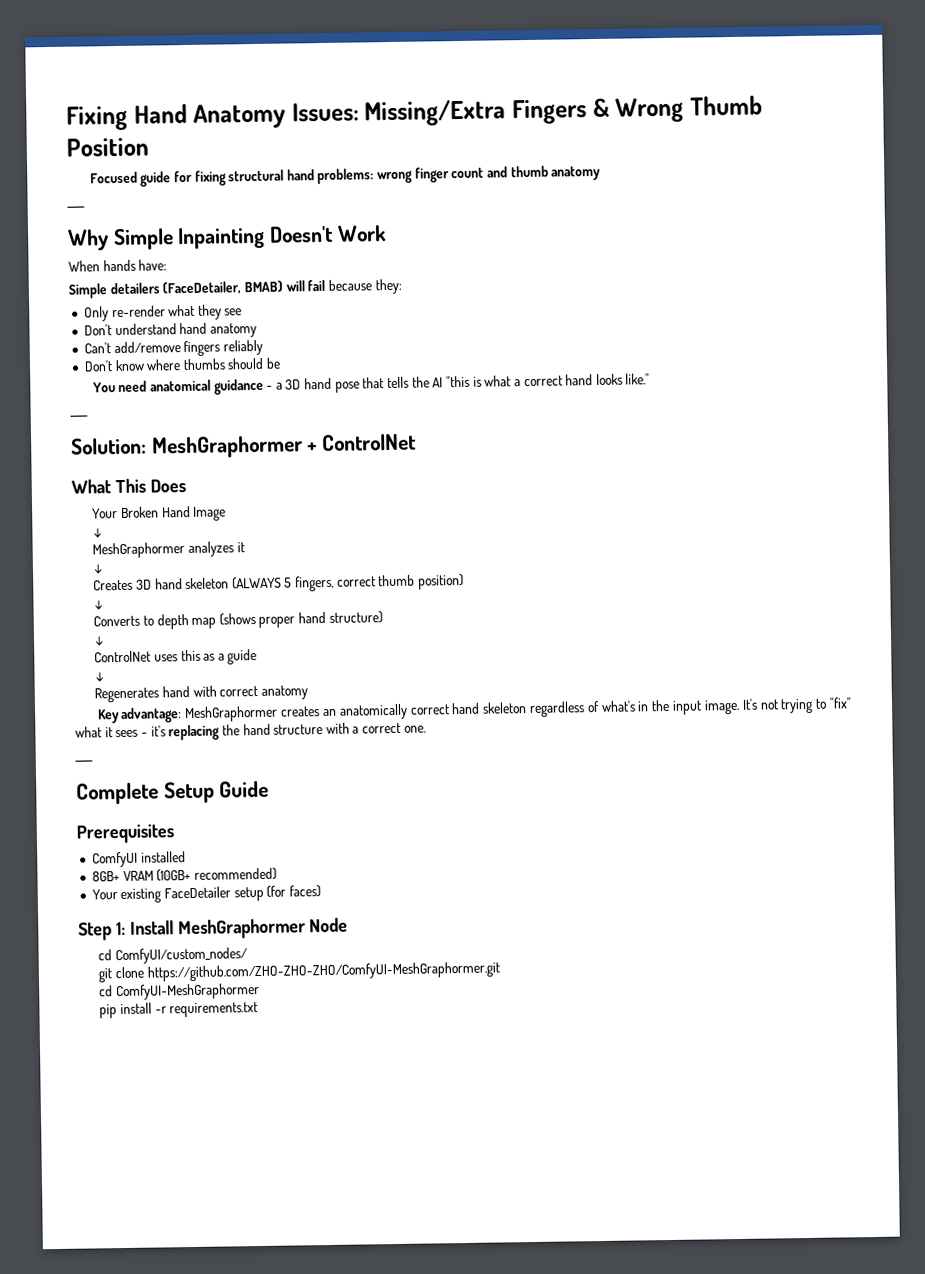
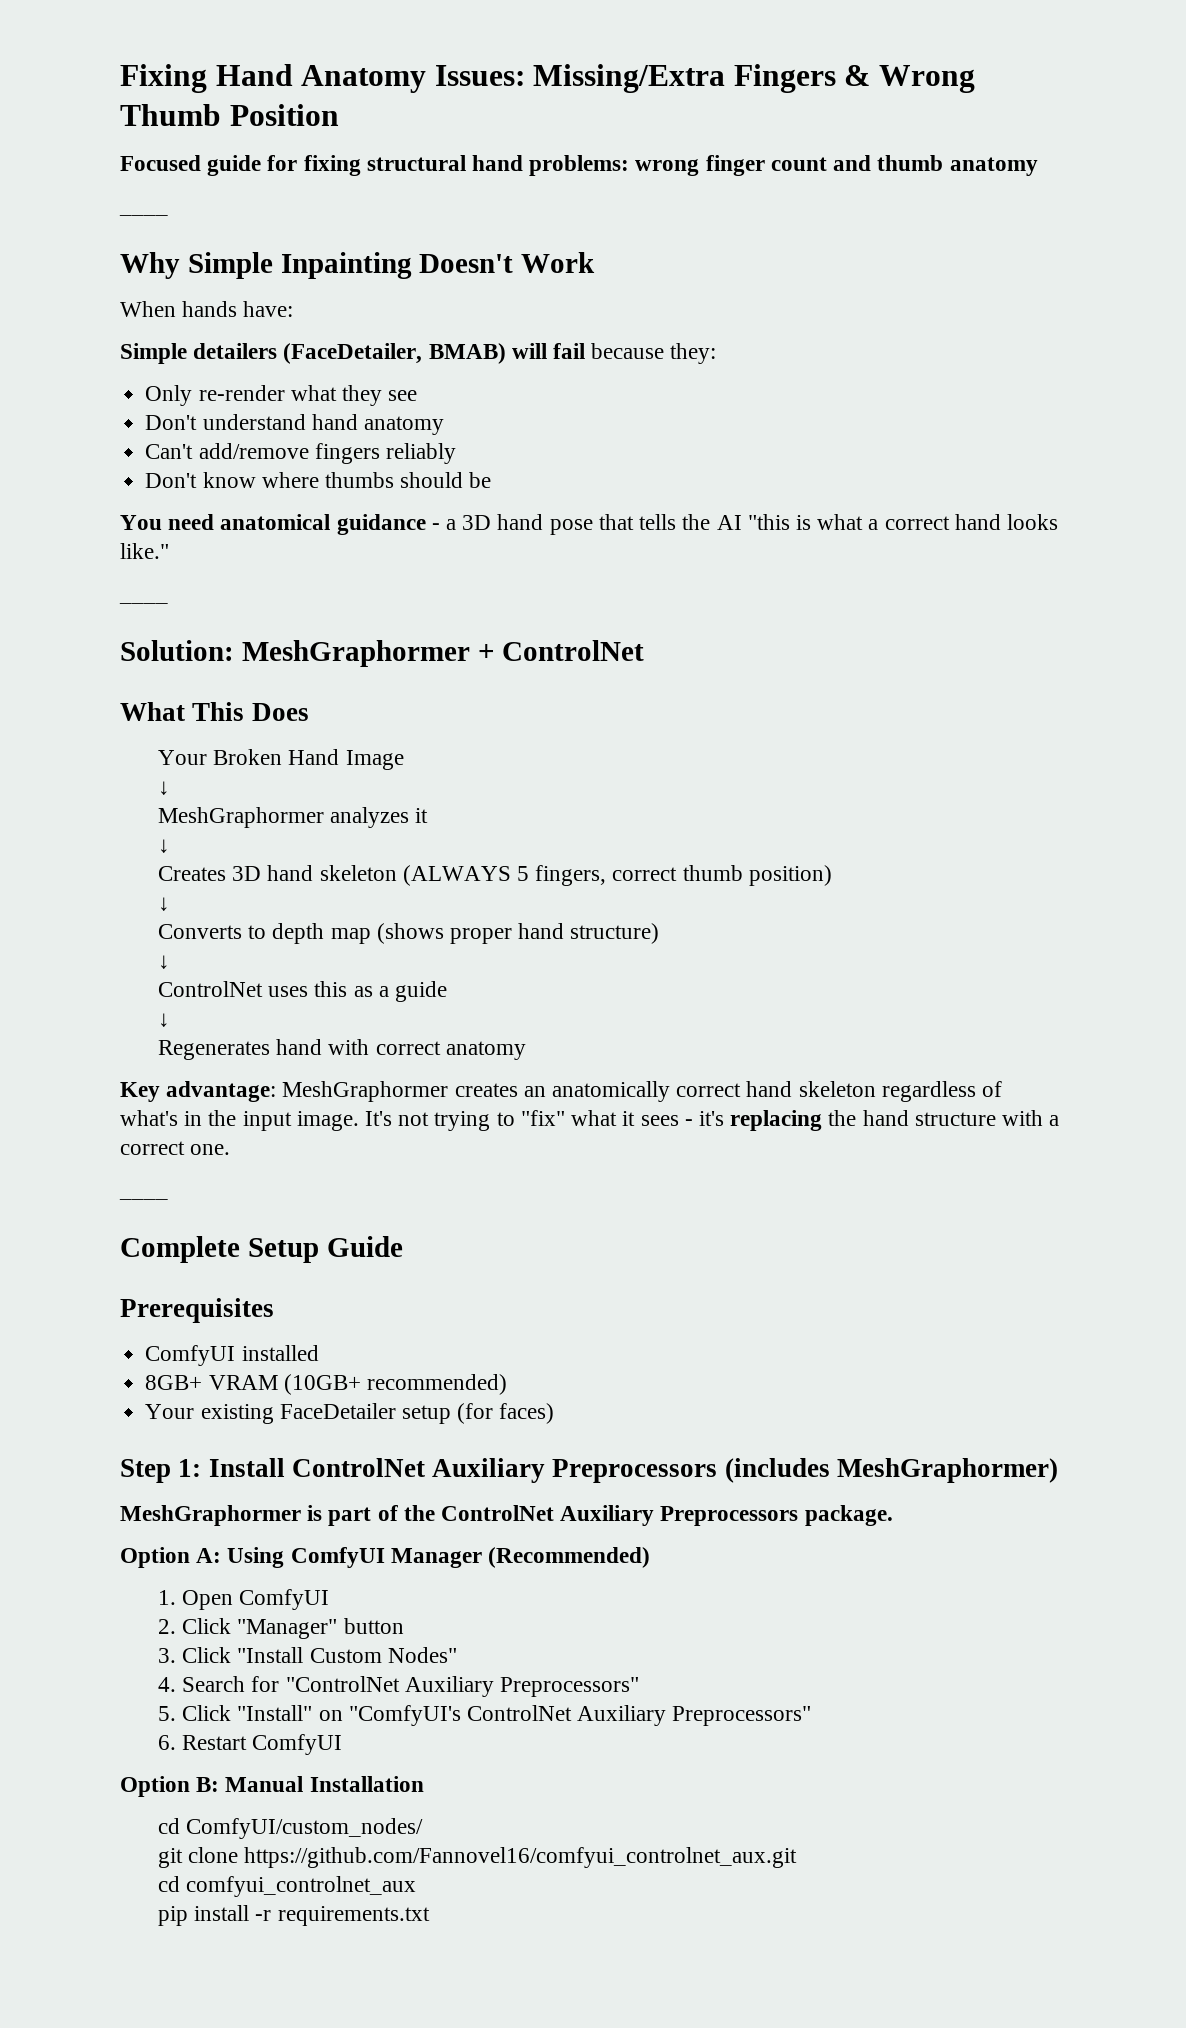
[177,917,349,940] MeshGraphormer Node -> [291,1458,1059,1483] [120,1505,893,1526] [120,1547,651,1568] [158,1589,330,1610] [158,1618,404,1639] [158,1647,457,1663] [158,1676,640,1697] [158,1705,812,1726] [158,1734,343,1755] [120,1776,424,1797] ControlNet Auxiliary Preprocessors (includes MeshGraphormer) // MeshGraphormer is part of the ControlNet Auxiliary Preprocessors package. // Option A: Using ComfyUI Manager (Recommended) // 1. Open ComfyUI // 2. Click "Manager" button // 3. Click "Install Custom Nodes" // 4. Search for "ControlNet Auxiliary Preprocessors" // 5. Click "Install" on "ComfyUI's ControlNet Auxiliary Preprocessors" // 6. Restart ComfyUI // Option B: Manual Installation
[146,961,500,982] [99,983,260,1001] https://github.com/ZHO-ZHO-ZHO/ComfyUI-MeshGraphormer.git // cd ComfyUI-MeshGraphormer -> [244,1847,798,1868] [158,1876,417,1897] https://github.com/Fannovel16/comfyui_controlnet_aux.git // cd comfyui_controlnet_aux

